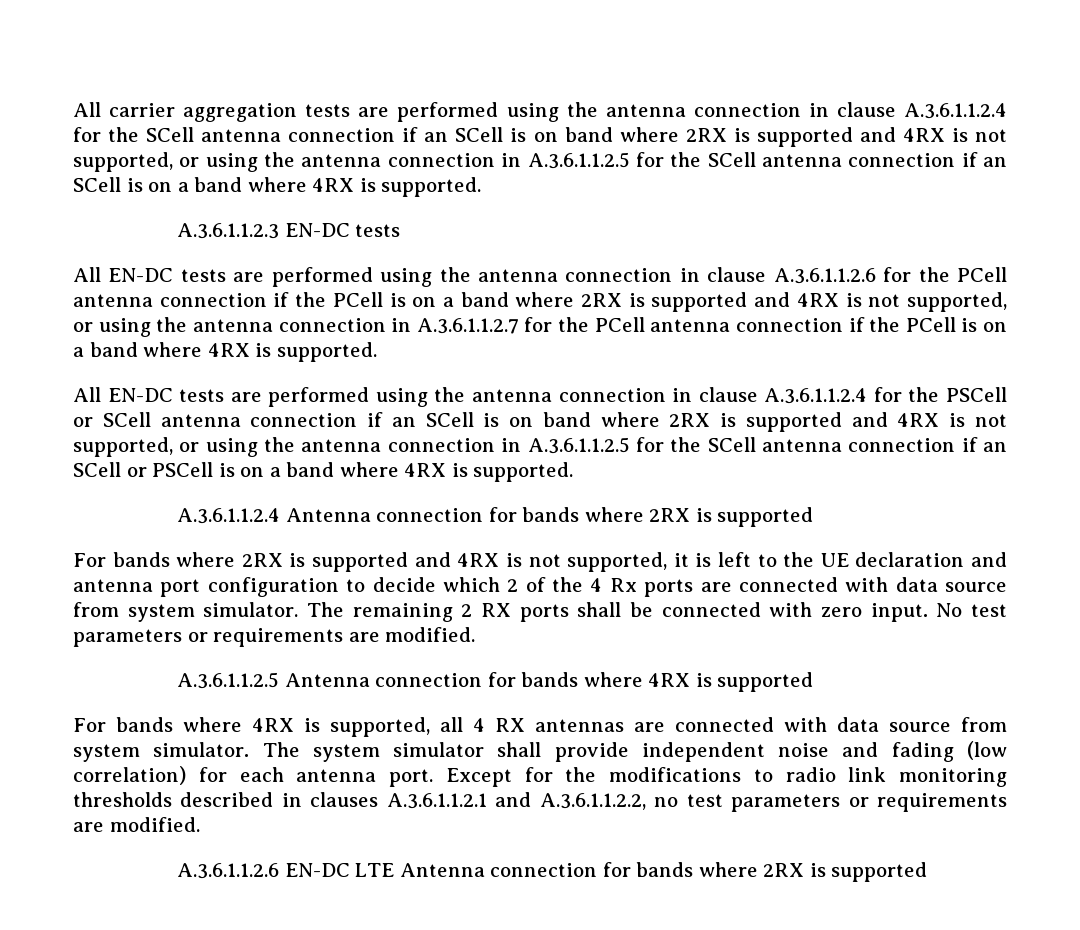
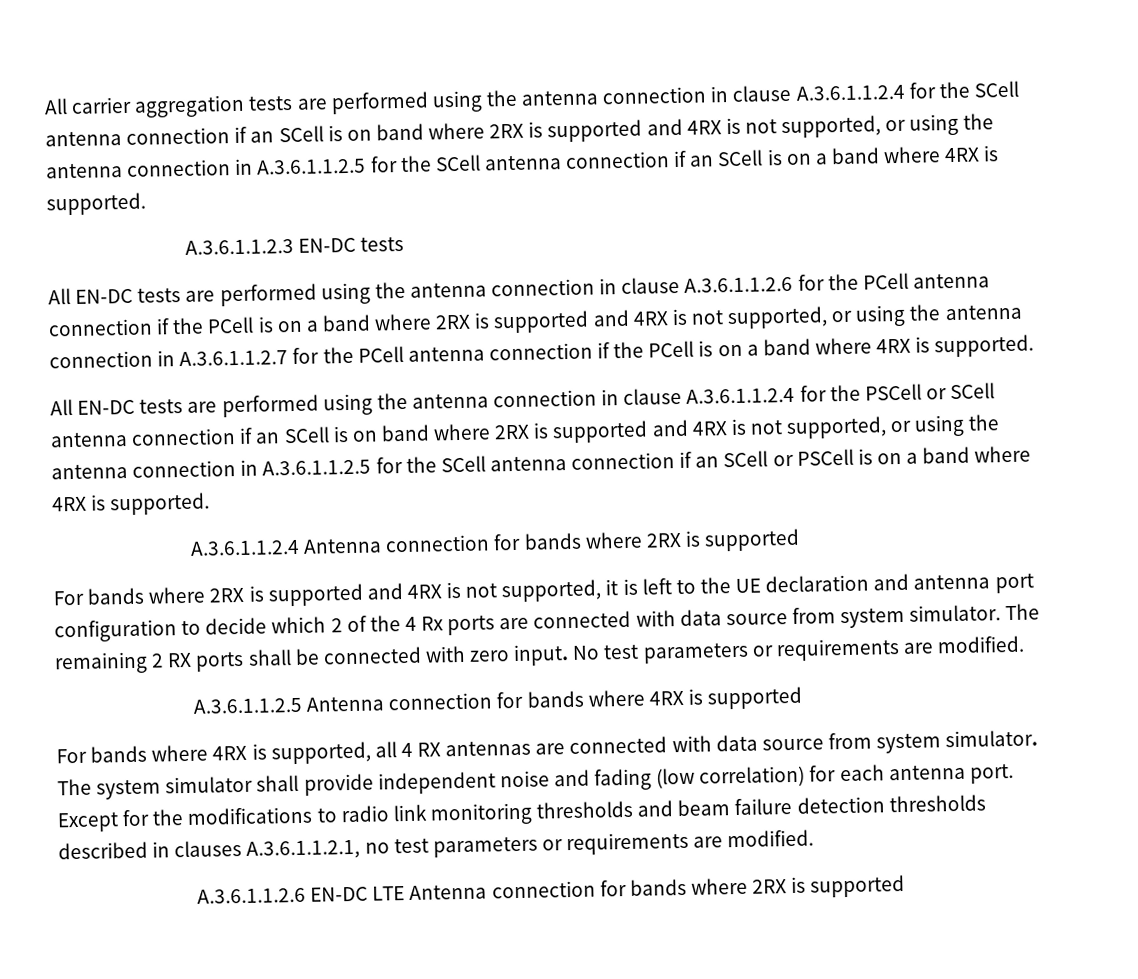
[180,792,646,810] described in clauses A.3.6.1.1.2.1 and A.3.6.1.1.2.2, -> [637,794,986,817] [58,839,361,860] and beam failure detection thresholds described in clauses A.3.6.1.1.2.1,

